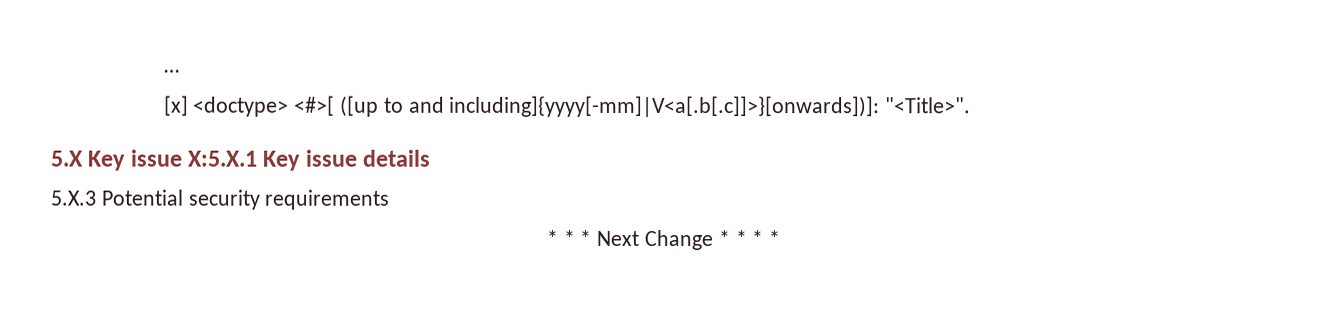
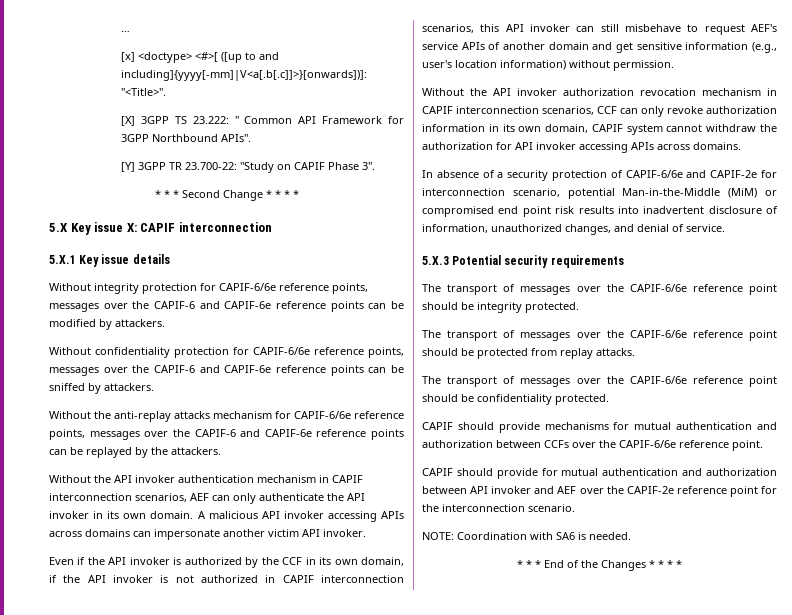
(972, 105) none -> [121,116,404,126] [121,134,252,142] [121,162,376,173] [154,190,299,201] // [X] 3GPP TS 23.222: " Common API Framework for 3GPP Northbound APIs". // [Y] 3GPP TR 23.700-22: "Study on CAPIF Phase 3". // * * * Second Change * * * *
[187,150,259,167] X:5.X.1 -> [126,222,272,232] [49,255,76,264] X: CAPIF interconnection // 5.X.1
[50,189,390,210] [545,229,713,251] 5.X.3 Potential security requirements // * * * Next Change -> [49,283,368,294] [49,301,405,312] [49,319,165,330] [49,347,404,358] [49,365,405,376] [49,383,154,394] [49,411,404,422] [49,429,404,440] [49,447,221,458] [49,475,363,483] [49,493,365,504] [49,511,404,522] [49,529,366,540] [49,557,404,568] [49,575,404,583] [422,24,777,35] [422,42,777,53] [422,60,674,71] [422,88,777,96] [422,106,777,117] [422,124,777,135] [422,142,741,153] [422,170,777,181] [422,188,777,199] [422,206,778,217] [422,224,725,235] [422,255,624,268] [422,284,777,295] [422,302,579,313] [422,330,777,341] [422,348,635,359] [422,376,777,387] [422,394,609,405] [422,422,777,433] [422,440,763,451] [422,468,777,479] [422,486,777,497] [422,504,575,512] [422,532,631,540] [517,560,646,571] Without integrity protection for CAPIF-6/6e reference points, messages over the CAPIF-6 and CAPIF-6e reference points can be modified by attackers. // Without confidentiality protection for CAPIF-6/6e reference points, messages over the CAPIF-6 and CAPIF-6e reference points can be sniffed by attackers. // Without the anti-replay attacks mechanism for CAPIF-6/6e reference points, messages over the CAPIF-6 and CAPIF-6e reference points can be replayed by the attackers. // Without the API invoker authentication mechanism in CAPIF interconnection scenarios, AEF can only authenticate the API invoker in its own domain. A malicious API invoker accessing APIs across domains can impersonate another victim API invoker. // Even if the API invoker is authorized by the CCF in its own domain, if the API invoker is not authorized in CAPIF interconnection scenarios, this API invoker can still misbehave to request AEF's service APIs of another domain and get sensitive information (e.g., user's location information) without permission. // Without the API invoker authorization revocation mechanism in CAPIF interconnection scenarios, CCF can only revoke authorization information in its own domain, CAPIF system cannot withdraw the authorization for API invoker accessing APIs across domains. // In absence of a security protection of CAPIF-6/6e and CAPIF-2e for interconnection scenario, potential Man-in-the-Middle (MiM) or compromised end point risk results into inadvertent disclosure of information, unauthorized changes, and denial of service. // 5.X.3 Potential security requirements // The transport of messages over the CAPIF-6/6e reference point should be integrity protected. // The transport of messages over the CAPIF-6/6e reference point should be protected from replay attacks. // The transport of messages over the CAPIF-6/6e reference point should be confidentiality protected. // CAPIF should provide mechanisms for mutual authentication and authorization between CCFs over the CAPIF-6/6e reference point. // CAPIF should provide for mutual authentication and authorization between API invoker and AEF over the CAPIF-2e reference point for the interconnection scenario. // NOTE: Coordination with SA6 is needed. // * * * End of the Changes

